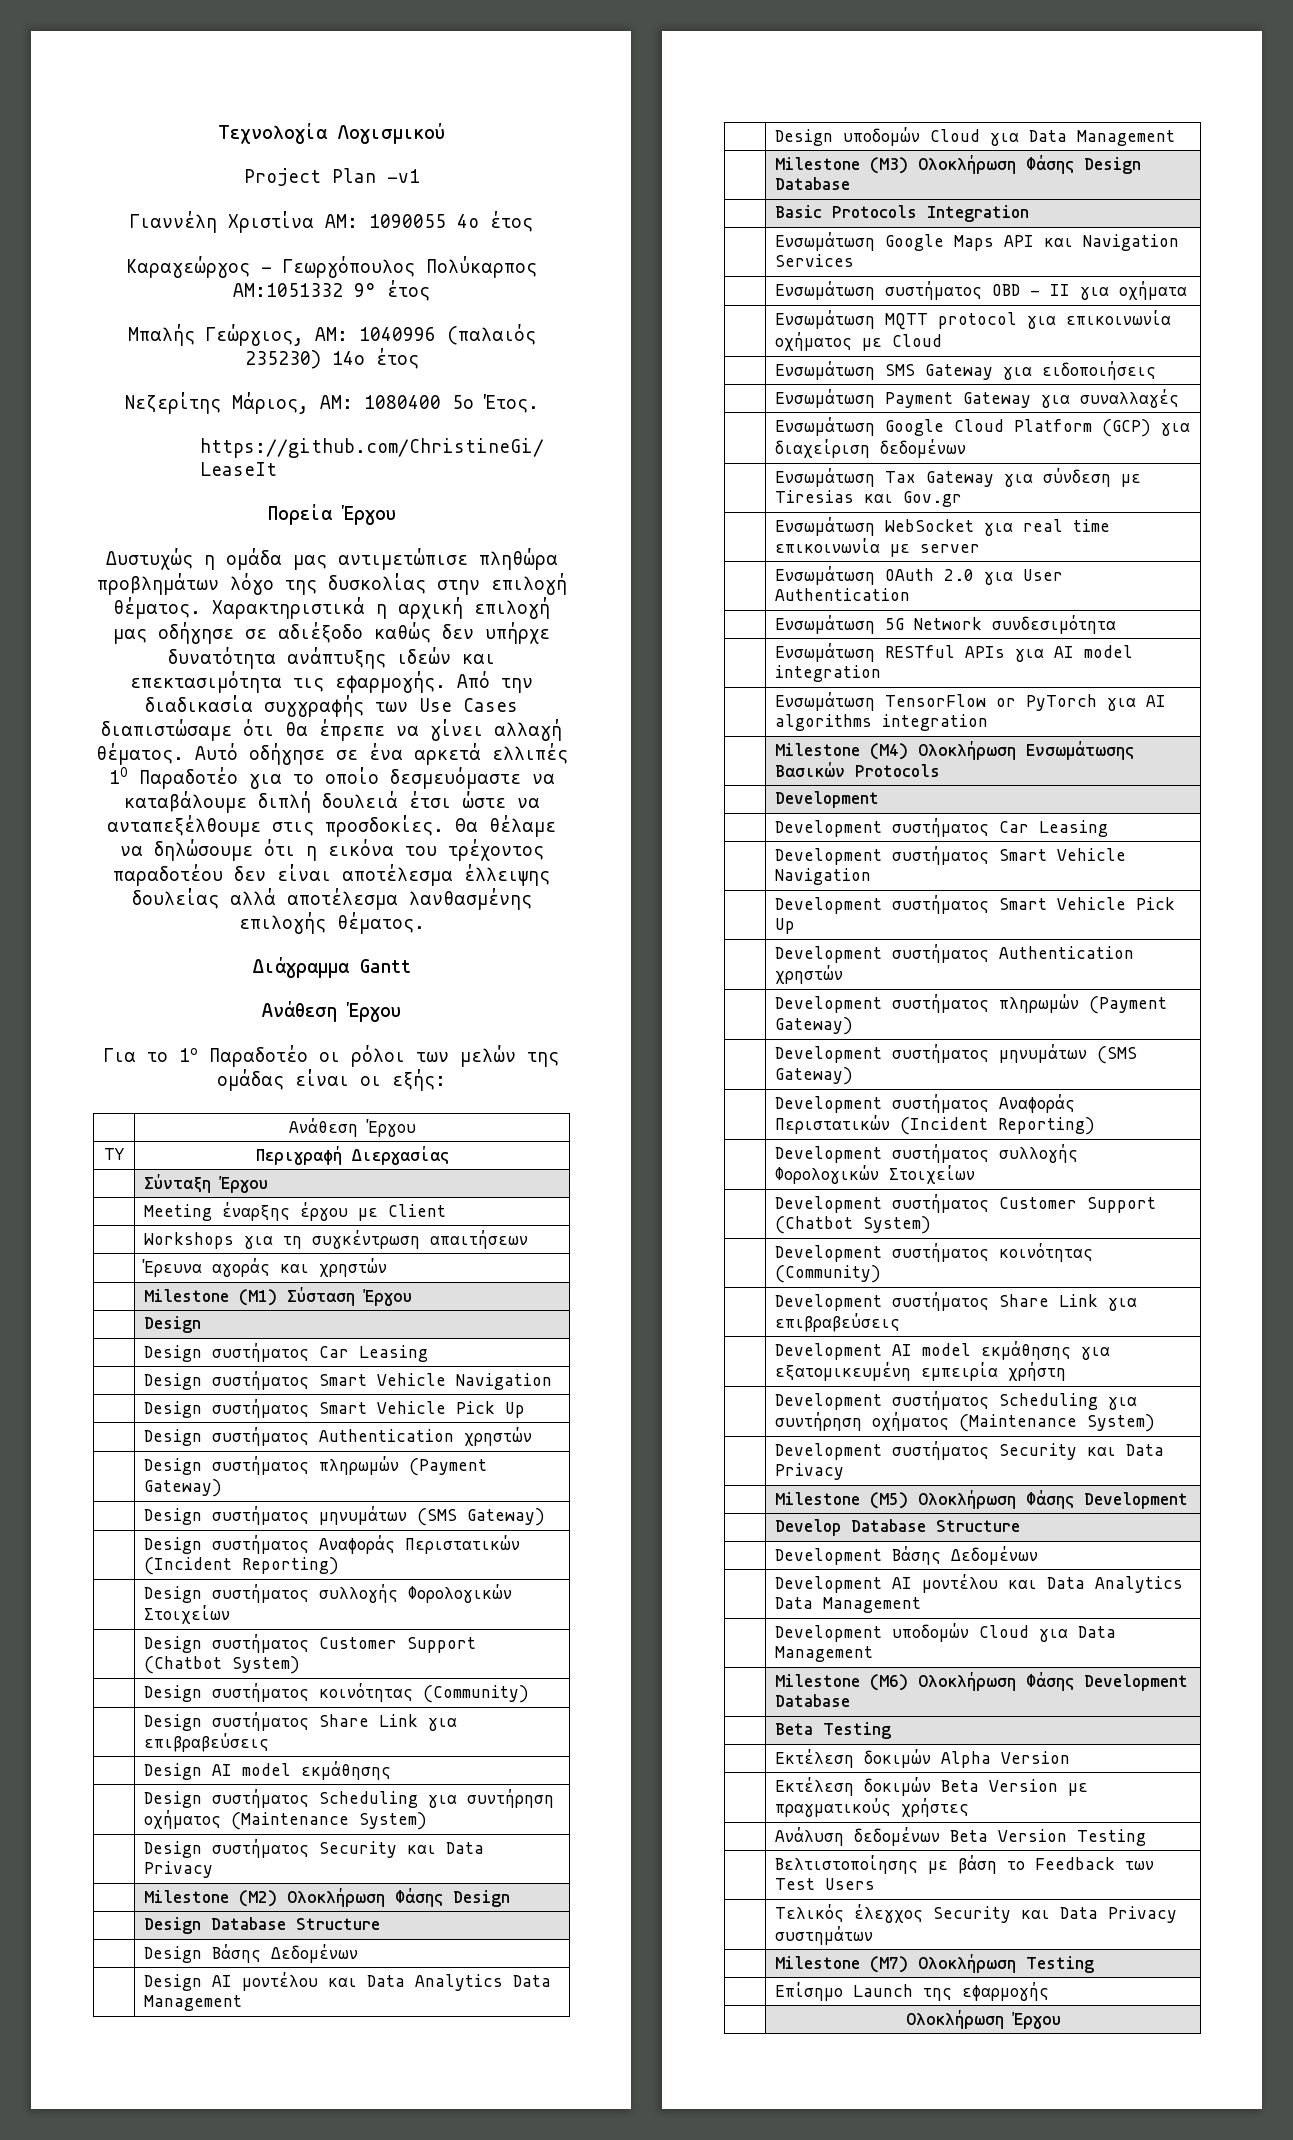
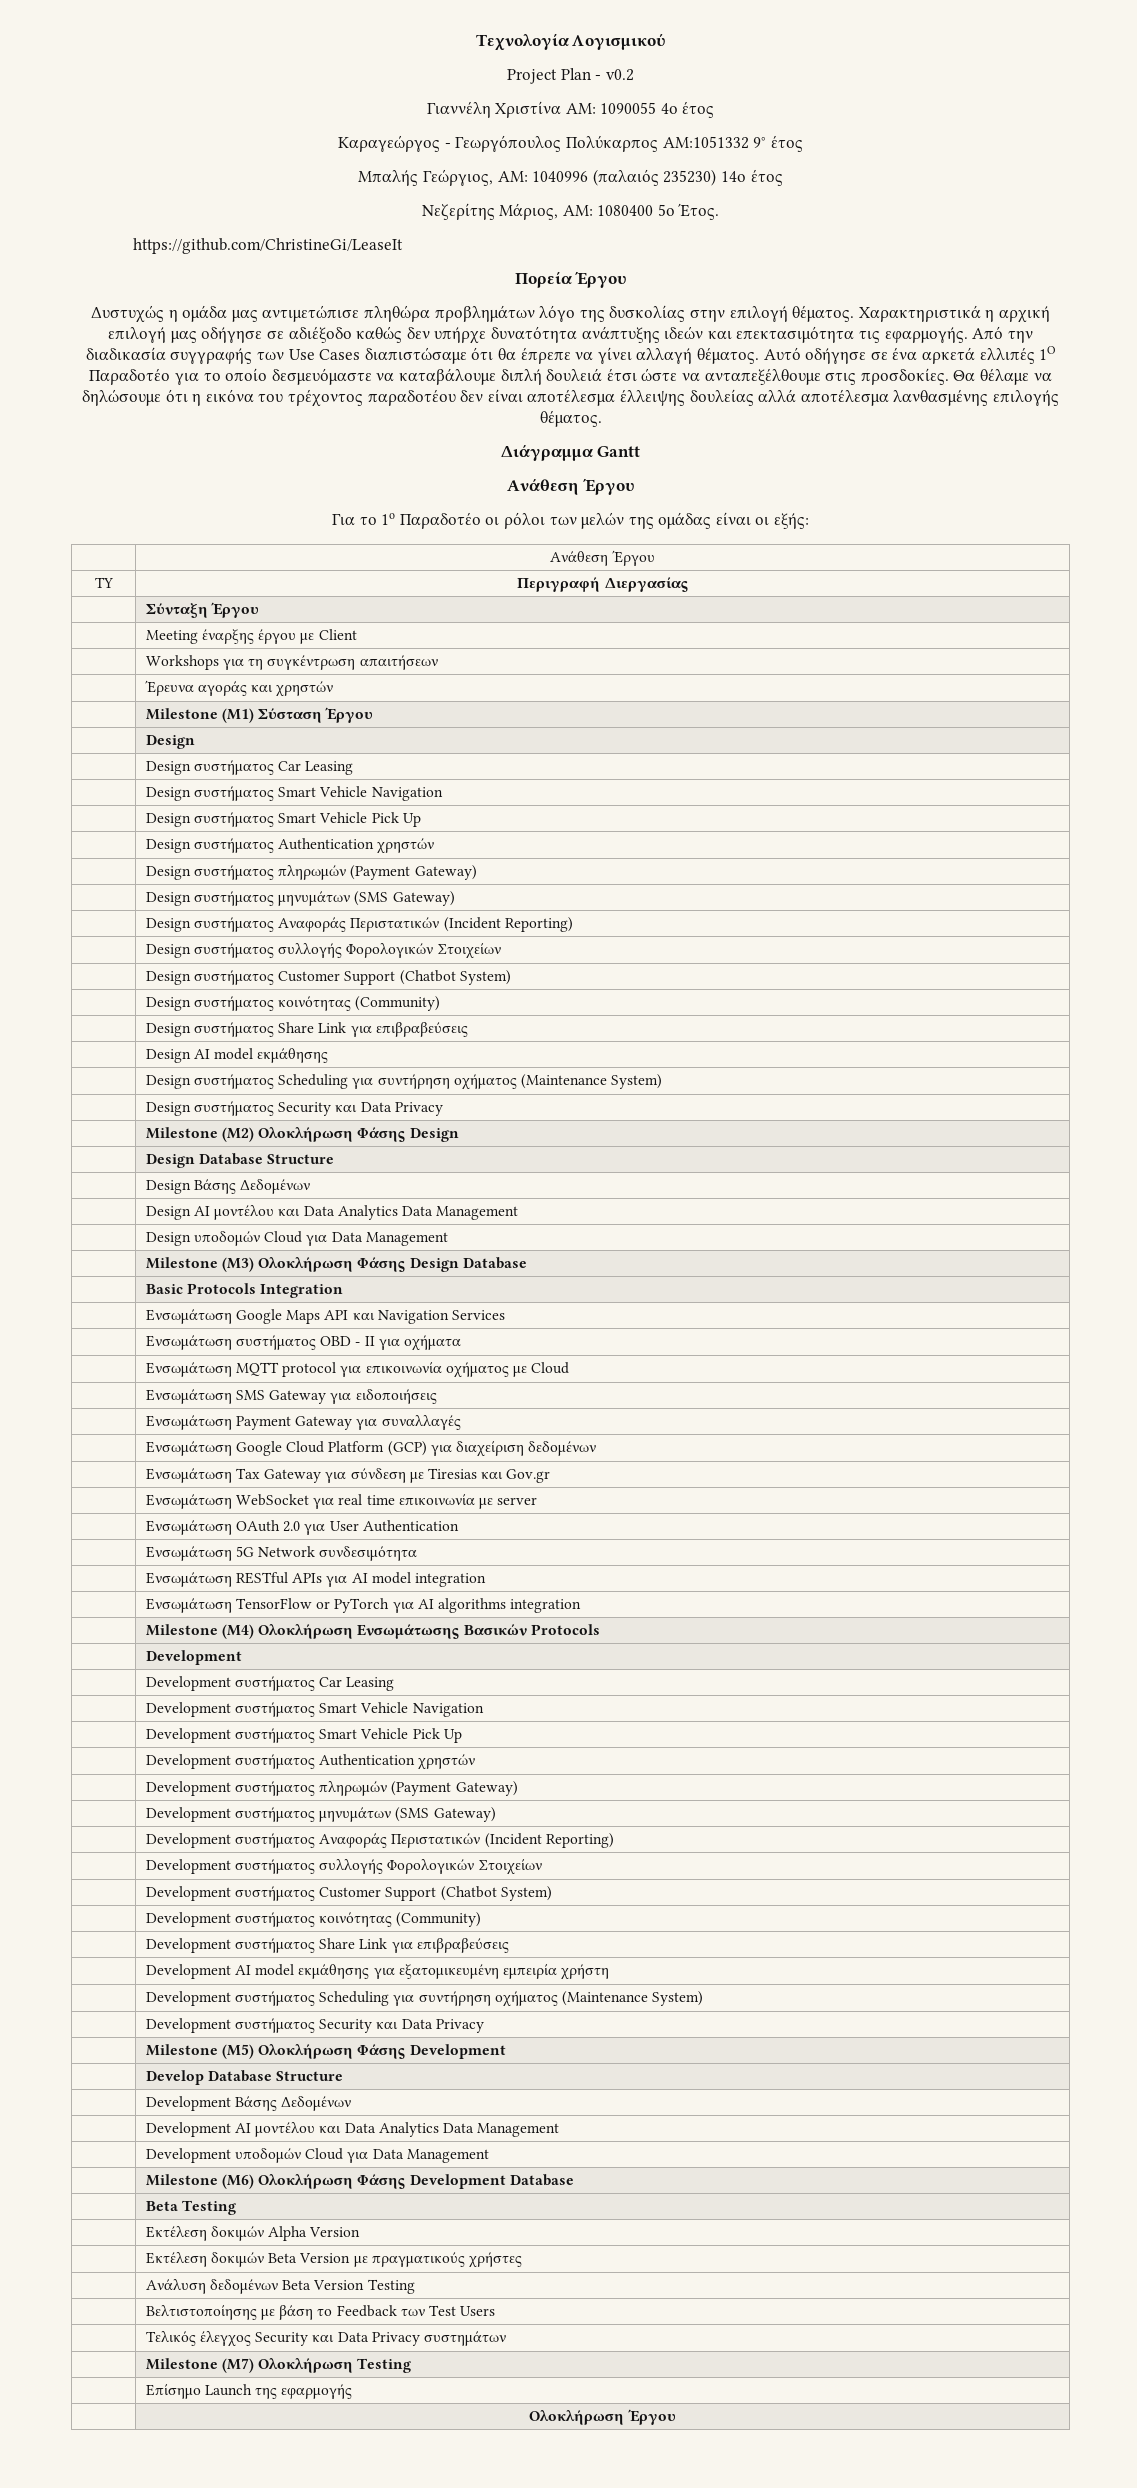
[386,169,420,183] -v1 -> [595,69,634,81] - v0.2

